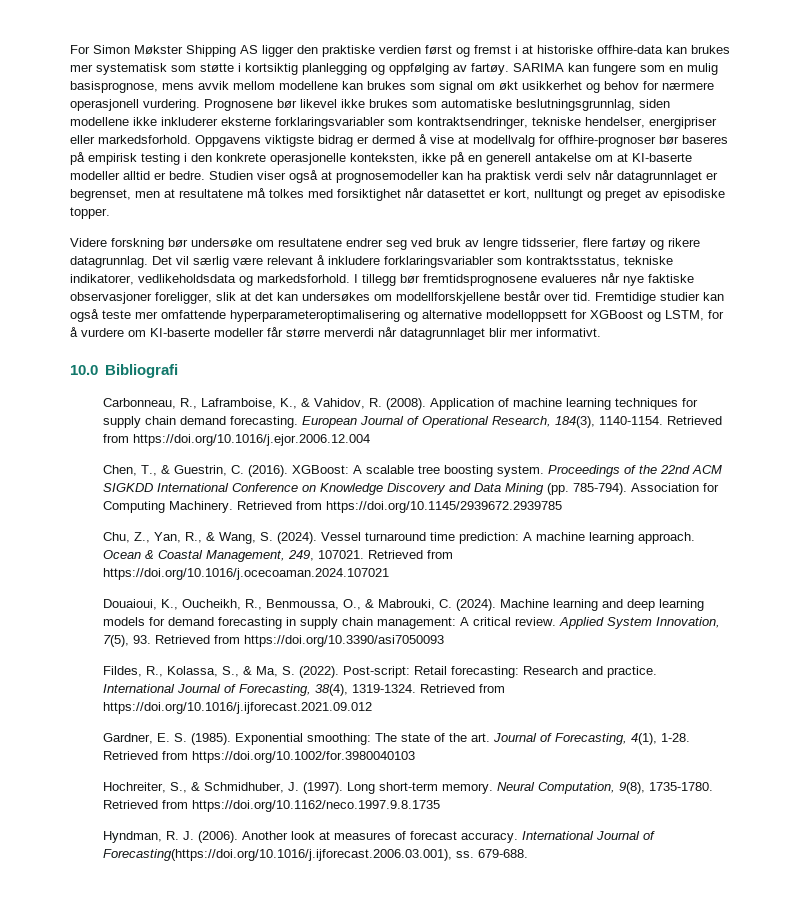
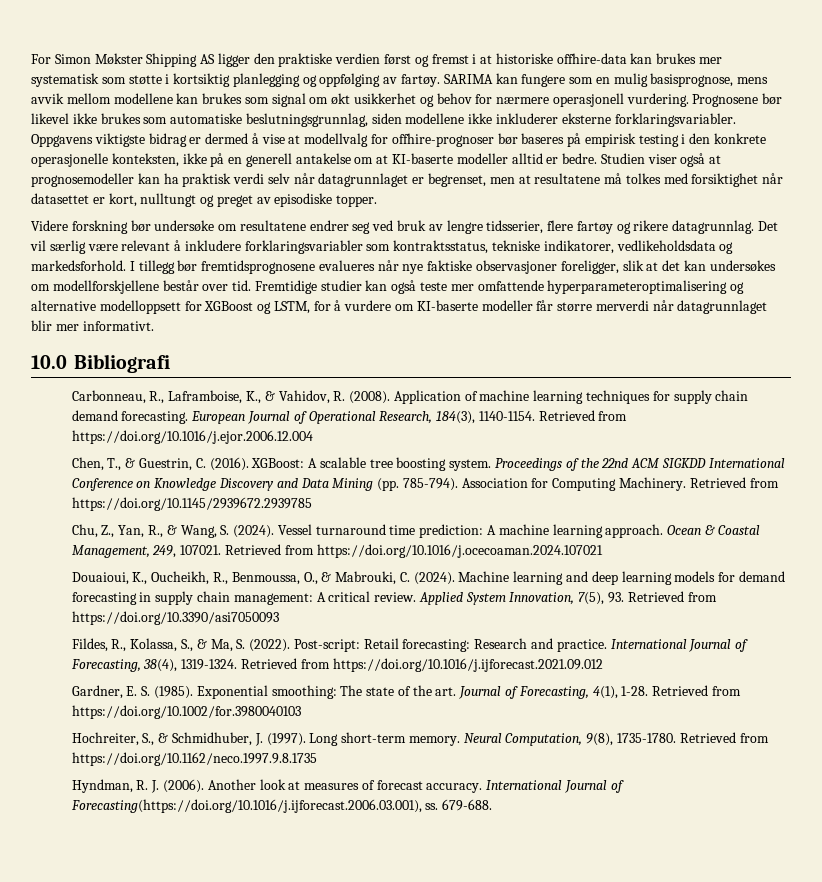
[275,117,717,129] [70,135,191,144] forklaringsvariabler som kontraktsendringer, tekniske hendelser, energipriser eller markedsforhold. -> [614,113,736,127] forklaringsvariabler.

